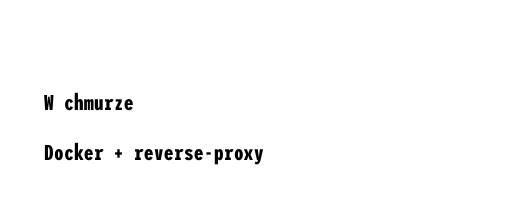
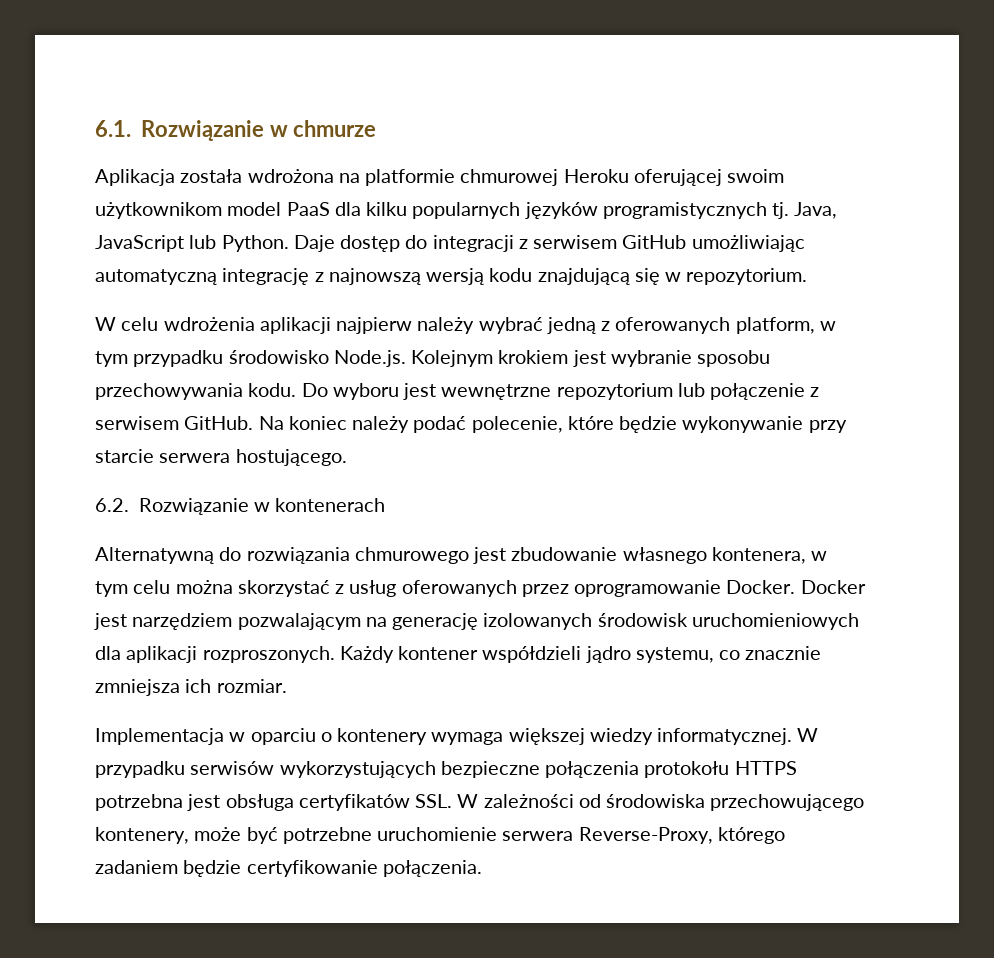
[44,92,134,111] [44,142,264,165] W chmurze // Docker + reverse-proxy -> [95,120,377,141] [95,169,785,186] [95,202,838,219] [95,235,805,252] [95,268,808,285] [95,317,836,334] [95,350,771,367] [95,383,820,400] [95,416,847,433] [95,449,347,466] [95,498,386,515] [95,547,828,564] [95,580,866,597] [94,613,859,630] [95,646,822,663] [95,679,287,696] [95,728,819,745] [95,761,797,778] [95,794,865,811] [95,827,785,844] [95,860,482,877] 6.1. Rozwiązanie w chmurze // Aplikacja została wdrożona na platformie chmurowej Heroku oferującej swoim użytkownikom model PaaS dla kilku popularnych języków programistycznych tj. Java, JavaScript lub Python. Daje dostęp do integracji z serwisem GitHub umożliwiając automatyczną integrację z najnowszą wersją kodu znajdującą się w repozytorium. // W celu wdrożenia aplikacji najpierw należy wybrać jedną z oferowanych platform, w tym przypadku środowisko Node.js. Kolejnym krokiem jest wybranie sposobu przechowywania kodu. Do wyboru jest wewnętrzne repozytorium lub połączenie z serwisem GitHub. Na koniec należy podać polecenie, które będzie wykonywanie przy starcie serwera hostującego. // 6.2. Rozwiązanie w kontenerach // Alternatywną do rozwiązania chmurowego jest zbudowanie własnego kontenera, w tym celu można skorzystać z usług oferowanych przez oprogramowanie Docker. Docker jest narzędziem pozwalającym na generację izolowanych środowisk uruchomieniowych dla aplikacji rozproszonych. Każdy kontener współdzieli jądro systemu, co znacznie zmniejsza ich rozmiar. // Implementacja w oparciu o kontenery wymaga większej wiedzy informatycznej. W przypadku serwisów wykorzystujących bezpieczne połączenia protokołu HTTPS potrzebna jest obsługa certyfikatów SSL. W zależności od środowiska przechowującego kontenery, może być potrzebne uruchomienie serwera Reverse-Proxy, którego zadaniem będzie certyfikowanie połączenia.

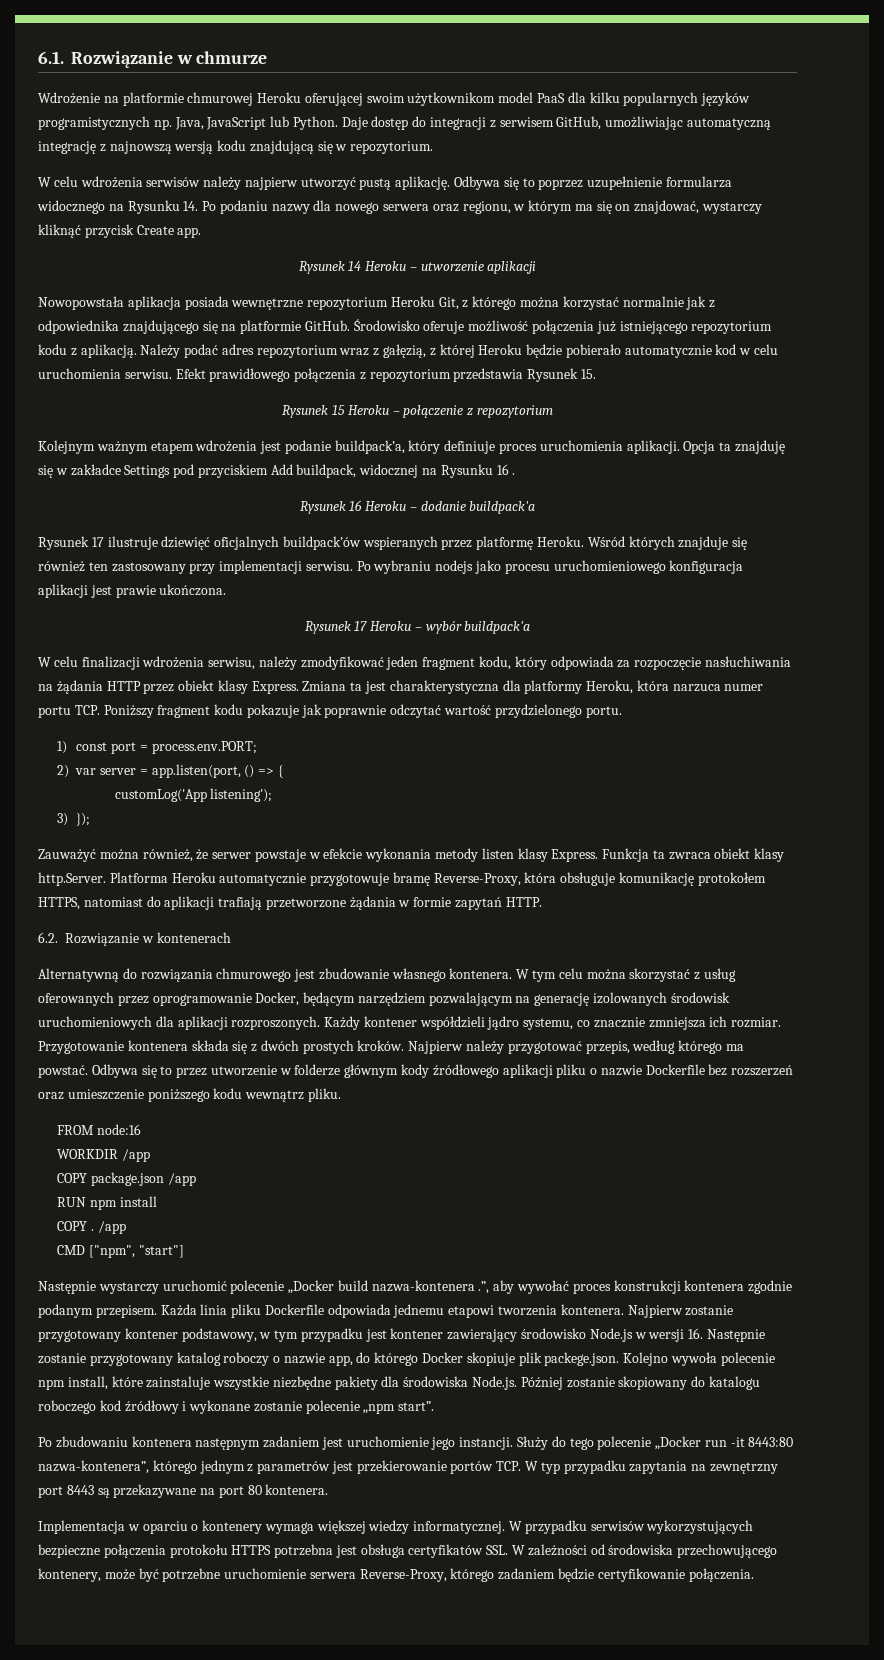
[95,169,334,186] Aplikacja została wdrożona -> [38,92,100,104] Wdrożenie
[772,202,790,219] tj. -> [153,119,172,130] np.
[622,235,687,249] GitHub -> [556,116,602,130] GitHub,
[259,317,836,334] [95,350,771,367] [95,383,820,400] [95,416,847,433] [95,449,347,466] aplikacji najpierw należy wybrać jedną z oferowanych platform, w tym przypadku środowisko Node.js. Kolejnym krokiem jest wybranie sposobu przechowywania kodu. Do wyboru jest wewnętrzne repozytorium lub połączenie z serwisem GitHub. Na koniec należy podać polecenie, które będzie wykonywanie przy starcie serwera hostującego. -> [146,176,732,190] [37,200,763,214] [38,224,202,238] [298,261,537,274] [38,296,716,310] [38,319,773,334] [38,344,779,358] [38,368,597,382] [282,405,553,418] [38,440,785,454] [38,464,516,478] [299,500,536,514] [38,536,748,550] [38,560,744,574] [38,584,227,598] [304,621,531,634] [38,656,791,670] [38,680,764,694] [38,704,622,718] [57,741,257,754] [57,764,283,778] [114,788,273,802] [57,813,91,826] [38,848,785,862] [38,872,766,886] [38,896,542,910] serwisów należy najpierw utworzyć pustą aplikację. Odbywa się to poprzez uzupełnienie formularza widocznego na Rysunku 14. Po podaniu nazwy dla nowego serwera oraz regionu, w którym ma się on znajdować, wystarczy kliknąć przycisk Create app. // Rysunek 14 Heroku – utworzenie aplikacji // Nowopowstała aplikacja posiada wewnętrzne repozytorium Heroku Git, z którego można korzystać normalnie jak z odpowiednika znajdującego się na platformie GitHub. Środowisko oferuje możliwość połączenia już istniejącego repozytorium kodu z aplikacją. Należy podać adres repozytorium wraz z gałęzią, z której Heroku będzie pobierało automatycznie kod w celu uruchomienia serwisu. Efekt prawidłowego połączenia z repozytorium przedstawia Rysunek 15. // Rysunek 15 Heroku – połączenie z repozytorium // Kolejnym ważnym etapem wdrożenia jest podanie buildpack’a, który definiuje proces uruchomienia aplikacji. Opcja ta znajduję się w zakładce Settings pod przyciskiem Add buildpack, widocznej na Rysunku 16 . // Rysunek 16 Heroku – dodanie buildpack'a // Rysunek 17 ilustruje dziewięć oficjalnych buildpack’ów wspieranych przez platformę Heroku. Wśród których znajduje się również ten zastosowany przy implementacji serwisu. Po wybraniu nodejs jako procesu uruchomieniowego konfiguracja aplikacji jest prawie ukończona. // Rysunek 17 Heroku – wybór buildpack'a // W celu finalizacji wdrożenia serwisu, należy zmodyfikować jeden fragment kodu, który odpowiada za rozpoczęcie nasłuchiwania na żądania HTTP przez obiekt klasy Express. Zmiana ta jest charakterystyczna dla platformy Heroku, która narzuca numer portu TCP. Poniższy fragment kodu pokazuje jak poprawnie odczytać wartość przydzielonego portu. // 1) const port = process.env.PORT; // 2) var server = app.listen(port, () => { // customLog('App listening'); // 3) }); // Zauważyć można również, że serwer powstaje w efekcie wykonania metody listen klasy Express. Funkcja ta zwraca obiekt klasy http.Server. Platforma Heroku automatycznie przygotowuje bramę Reverse-Proxy, która obsługuje komunikację protokołem HTTPS, natomiast do aplikacji trafiają przetworzone żądania w formie zapytań HTTP.
[711,547,828,564] kontenera, w -> [449,968,530,979] kontenera. W
[726,580,866,594] [94,613,127,630] Docker. Docker jest -> [255,992,356,1006] Docker, będącym
(287, 686) none -> [38,1040,744,1054] [38,1064,794,1078] [38,1088,341,1102] [57,1124,141,1135] [57,1149,150,1162] [57,1172,196,1186] [57,1196,157,1210] [57,1221,126,1234] [57,1245,184,1258] [38,1280,793,1294] [38,1304,734,1318] [38,1328,765,1342] [38,1352,775,1366] [38,1376,760,1390] [38,1400,435,1414] [38,1436,794,1450] [38,1460,778,1474] [38,1484,329,1498] Przygotowanie kontenera składa się z dwóch prostych kroków. Najpierw należy przygotować przepis, według którego ma powstać. Odbywa się to przez utworzenie w folderze głównym kody źródłowego aplikacji pliku o nazwie Dockerfile bez rozszerzeń oraz umieszczenie poniższego kodu wewnątrz pliku. // FROM node:16 // WORKDIR /app // COPY package.json /app // RUN npm install // COPY . /app // CMD ["npm", "start"] // Następnie wystarczy uruchomić polecenie „Docker build nazwa-kontenera .”, aby wywołać proces konstrukcji kontenera zgodnie podanym przepisem. Każda linia pliku Dockerfile odpowiada jednemu etapowi tworzenia kontenera. Najpierw zostanie przygotowany kontener podstawowy, w tym przypadku jest kontener zawierający środowisko Node.js w wersji 16. Następnie zostanie przygotowany katalog roboczy o nazwie app, do którego Docker skopiuje plik packege.json. Kolejno wywoła polecenie npm install, które zainstaluje wszystkie niezbędne pakiety dla środowiska Node.js. Później zostanie skopiowany do katalogu roboczego kod źródłowy i wykonane zostanie polecenie „npm start”. // Po zbudowaniu kontenera następnym zadaniem jest uruchomienie jego instancji. Służy do tego polecenie „Docker run -it 8443:80 nazwa-kontenera”, którego jednym z parametrów jest przekierowanie portów TCP. W typ przypadku zapytania na zewnętrzny port 8443 są przekazywane na port 80 kontenera.

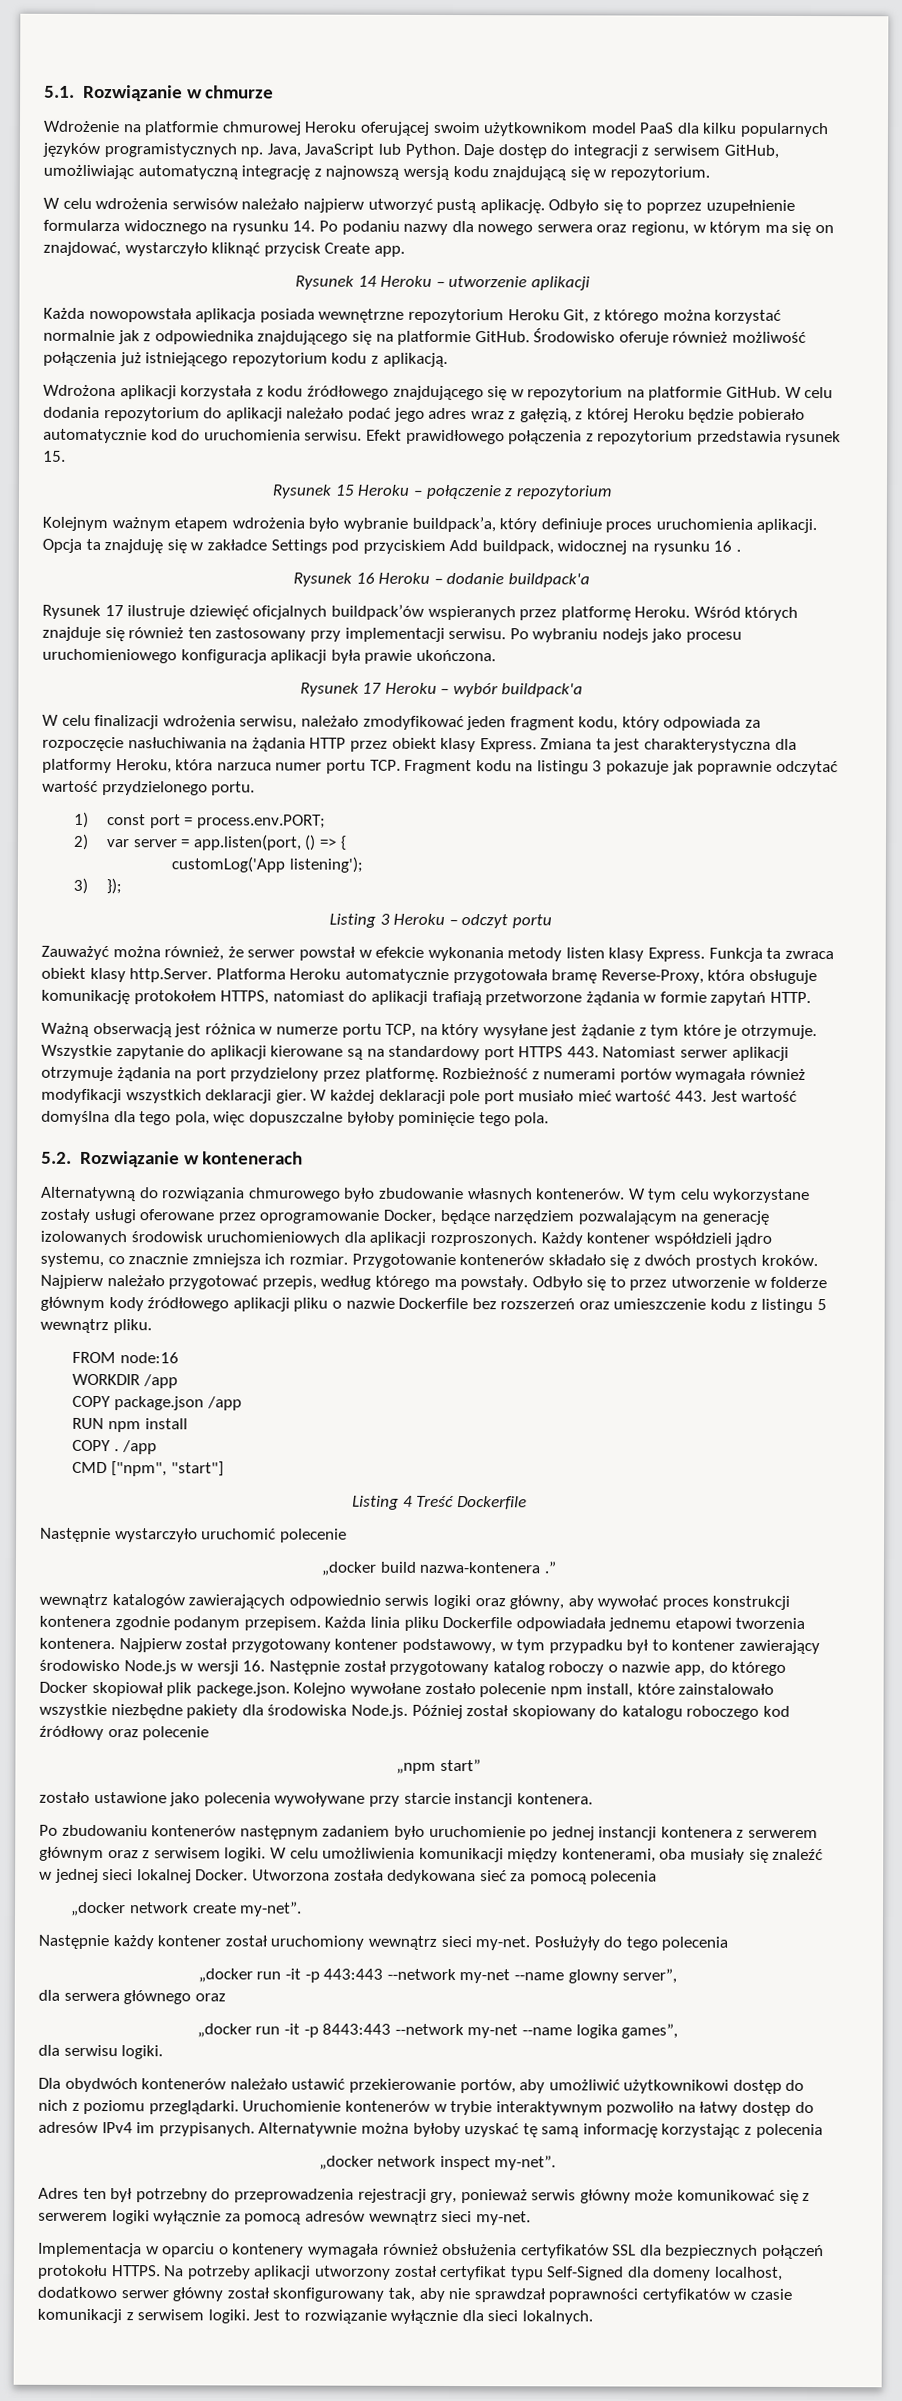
[38,51,64,64] 6.1. -> [44,85,75,98] 5.1.
[203,176,242,190] należy -> [241,198,300,210] należało
[454,176,501,190] Odbywa -> [548,199,600,214] Odbyło
[127,200,180,214] Rysunku -> [231,220,289,235] rysunku
[702,202,763,214] wystarczy -> [124,242,208,257] wystarczyło
[38,296,124,310] Nowopowstała -> [43,307,192,323] Każda nowopowstała
(465, 327) none -> [672,331,729,343] również
[140,344,338,358] Należy podać adres repozytorium -> [43,384,834,401] [43,406,468,422] // Wdrożona aplikacji korzystała z kodu źródłowego znajdującego się w repozytorium na platformie GitHub. W celu dodania repozytorium do aplikacji należało podać jego adres
[739,344,779,355] w celu -> [181,429,201,441] do
[527,368,579,382] Rysunek -> [785,430,842,446] rysunek
[260,440,331,454] jest podanie -> [308,517,408,532] było wybranie
[440,464,493,478] Rysunku -> [652,540,710,555] rysunku
[90,585,112,598] jest -> [330,649,361,664] była
[258,656,297,670] należy -> [300,715,359,727] należało
[103,704,244,718] Poniższy fragment kodu -> [404,759,603,775] Fragment kodu na listingu 3
(91, 819) none -> [329,913,552,929] // Listing 3 Heroku – odczyt portu
[254,849,306,862] powstaje -> [298,946,356,961] powstał
[310,873,390,886] przygotowuje -> [452,969,548,984] przygotowała
[38,932,58,943] 6.2. -> [41,1022,818,1040] [41,1044,789,1061] [41,1066,807,1083] [41,1088,798,1105] [41,1110,550,1127] [41,1151,72,1164] Ważną obserwacją jest różnica w numerze portu TCP, na który wysyłane jest żądanie z tym które je otrzymuje. Wszystkie zapytanie do aplikacji kierowane są na standardowy port HTTPS 443. Natomiast serwer aplikacji otrzymuje żądania na port przydzielony przez platformę. Rozbieżność z numerami portów wymagała również modyfikacji wszystkich deklaracji gier. W każdej deklaracji pole port musiało mieć wartość 443. Jest wartość domyślna dla tego pola, więc dopuszczalne byłoby pominięcie tego pola. // 5.2.
[294,968,736,982] [38,992,114,1006] jest zbudowanie własnego kontenera. W tym celu można skorzystać z usług oferowanych -> [343,1187,811,1204] [40,1208,215,1224] było zbudowanie własnych kontenerów. W tym celu wykorzystane zostały usługi oferowane
[303,992,356,1006] będącym -> [439,1209,490,1225] będące
[127,1040,229,1051] kontenera składa -> [459,1254,606,1266] kontenerów składało
[466,1040,505,1054] należy -> [106,1275,165,1287] należało
[38,1064,138,1078] powstać. Odbywa -> [460,1276,583,1291] powstały. Odbyło
[147,1088,243,1102] poniższego kodu -> [710,1298,827,1314] kodu z listingu 5
[38,1281,159,1294] // Następnie wystarczy -> [352,1495,527,1510] [40,1527,198,1543] // Listing 4 Treść Dockerfile // Następnie wystarczyło
[288,1280,335,1294] „Docker -> [321,1561,377,1576] // „docker
[478,1281,490,1294] .”, -> [543,1561,556,1574] [39,1593,565,1610] .” // wewnątrz katalogów zawierających odpowiednio serwis logiki oraz główny,
[327,1304,391,1318] odpowiada -> [515,1617,606,1632] odpowiadała
[685,1305,734,1316] zostanie -> [185,1638,229,1650] został
[365,1329,387,1342] jest -> [626,1639,668,1654] był to
[38,1353,86,1364] zostanie -> [343,1660,387,1672] został
[466,1352,515,1366] skopiuje -> [91,1681,164,1697] skopiował
[670,1352,717,1366] wywoła -> [349,1682,476,1697] wywołane zostało
[146,1376,211,1390] zainstaluje -> [678,1683,775,1695] zainstalowało
[566,1377,615,1388] zostanie -> [466,1705,510,1717] został
[182,1400,435,1414] i wykonane zostanie polecenie „npm start”. -> [107,1726,210,1741] [396,1758,481,1774] [39,1791,593,1808] oraz polecenie // „npm start” // zostało ustawione jako polecenia wywoływane przy starcie instancji kontenera.
[131,1436,192,1447] kontenera -> [151,1825,237,1837] kontenerów
[321,1436,794,1450] [38,1460,778,1474] [38,1484,329,1498] jest uruchomienie jego instancji. Służy do tego polecenie „Docker run -it 8443:80 nazwa-kontenera”, którego jednym z parametrów jest przekierowanie portów TCP. W typ przypadku zapytania na zewnętrzny port 8443 są przekazywane na port 80 kontenera. -> [393,1825,819,1841] [39,1846,824,1863] [39,1868,658,1885] [71,1901,303,1917] [38,1934,729,1951] [197,1968,678,1984] [38,1989,226,2005] [196,2023,679,2039] [38,2044,164,2060] [38,2077,805,2094] [38,2099,814,2116] [38,2121,823,2139] [318,2155,557,2171] [38,2187,811,2204] [38,2210,531,2226] było uruchomienie po jednej instancji kontenera z serwerem głównym oraz z serwisem logiki. W celu umożliwienia komunikacji między kontenerami, oba musiały się znaleźć w jednej sieci lokalnej Docker. Utworzona została dedykowana sieć za pomocą polecenia // „docker network create my-net”. // Następnie każdy kontener został uruchomiony wewnątrz sieci my-net. Posłużyły do tego polecenia // „docker run -it -p 443:443 --network my-net --name glowny server”, // dla serwera głównego oraz // „docker run -it -p 8443:443 --network my-net --name logika games”, // dla serwisu logiki. // Dla obydwóch kontenerów należało ustawić przekierowanie portów, aby umożliwić użytkownikowi dostęp do nich z poziomu przeglądarki. Uruchomienie kontenerów w trybie interaktywnym pozwoliło na łatwy dostęp do adresów IPv4 im przypisanych. Alternatywnie można byłoby uzyskać tę samą informację korzystając z polecenia // „docker network inspect my-net”. // Adres ten był potrzebny do przeprowadzenia rejestracji gry, ponieważ serwis główny może komunikować się z serwerem logiki wyłącznie za pomocą adresów wewnątrz sieci my-net.
[264,1520,754,1534] [38,1544,778,1558] [38,1568,754,1582] wymaga większej wiedzy informatycznej. W przypadku serwisów wykorzystujących bezpieczne połączenia protokołu HTTPS potrzebna jest obsługa certyfikatów SSL. W zależności od środowiska przechowującego kontenery, może być potrzebne uruchomienie serwera Reverse-Proxy, którego zadaniem będzie certyfikowanie połączenia. -> [307,2243,825,2260] [37,2264,784,2281] [37,2286,793,2303] [37,2308,593,2325] wymagała również obsłużenia certyfikatów SSL dla bezpiecznych połączeń protokołu HTTPS. Na potrzeby aplikacji utworzony został certyfikat typu Self-Signed dla domeny localhost, dodatkowo serwer główny został skonfigurowany tak, aby nie sprawdzał poprawności certyfikatów w czasie komunikacji z serwisem logiki. Jest to rozwiązanie wyłącznie dla sieci lokalnych.

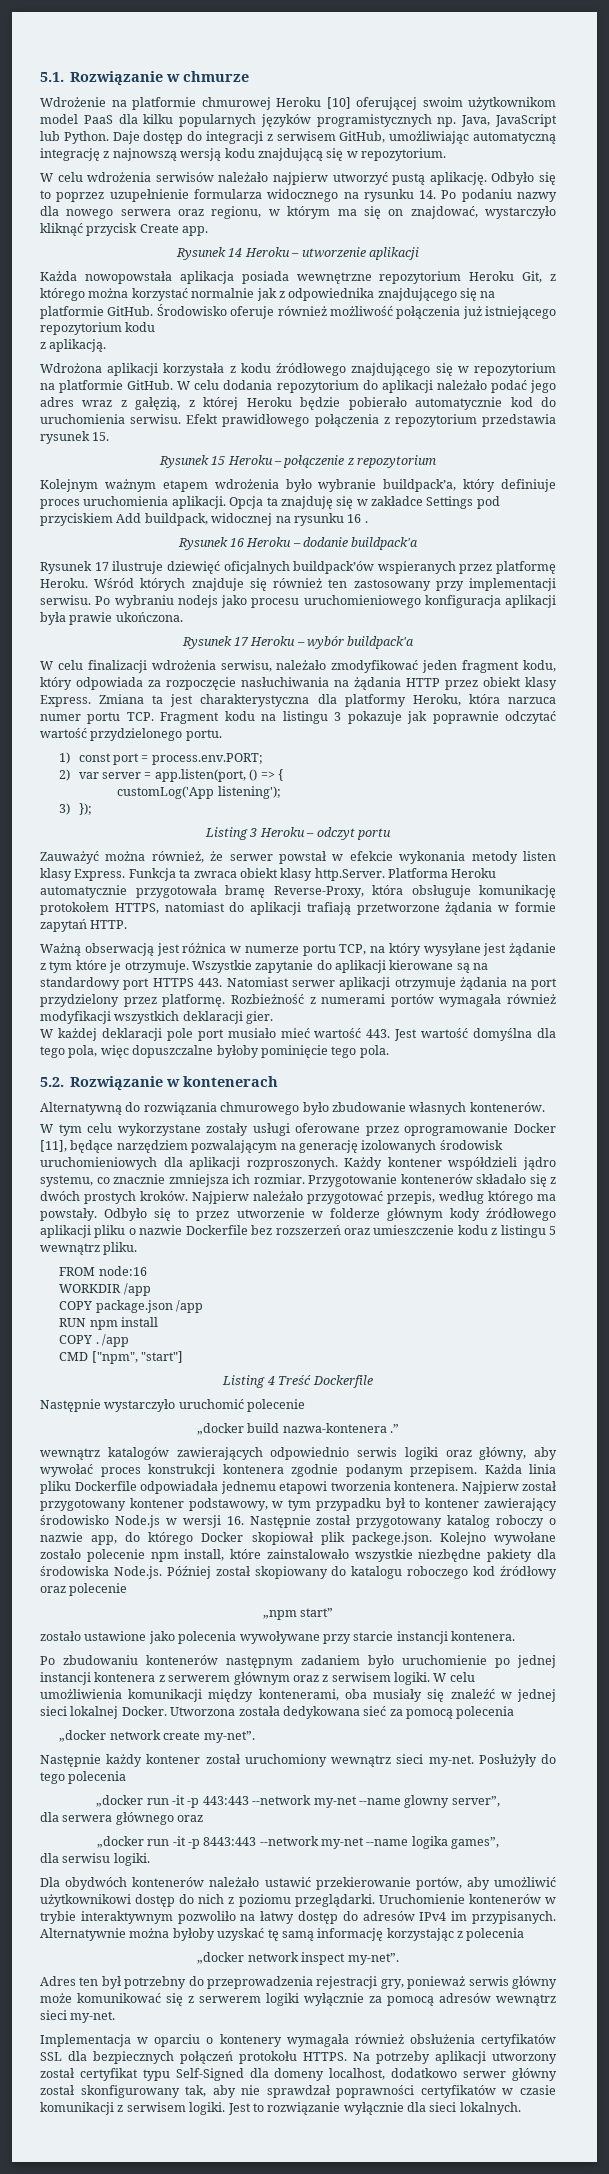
(358, 127) none -> [326,97,351,109] [10]
(368, 358) none -> (156, 327) //
(307, 1096) none -> (274, 1017) //
(626, 1194) none -> (545, 1107) //
[382,1209,436,1224] Docker, -> [514,1123,556,1133] [40,1140,67,1152] Docker [11],

